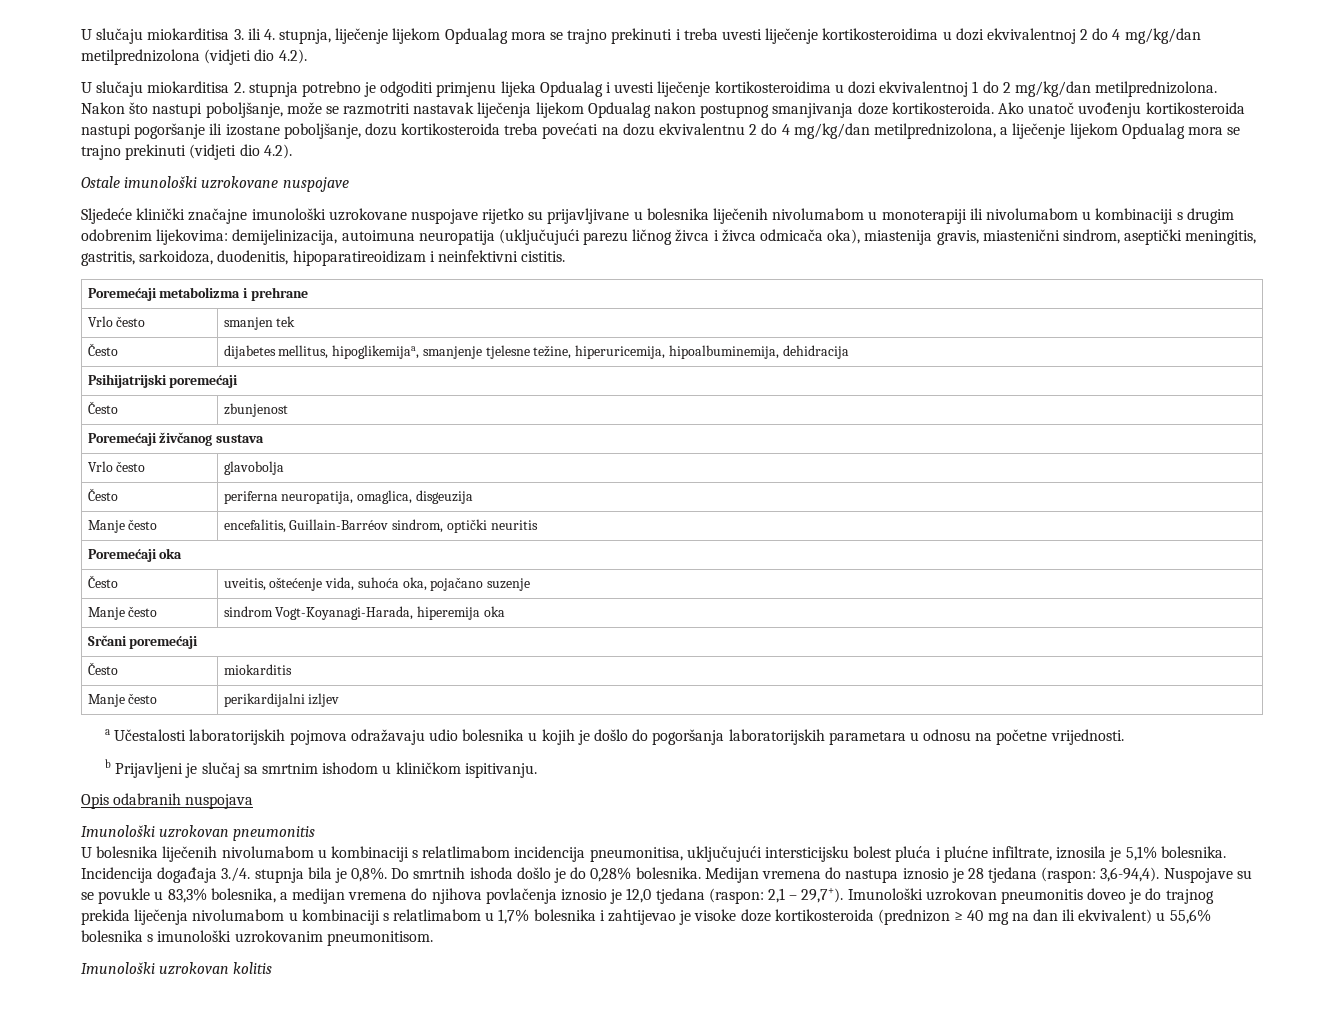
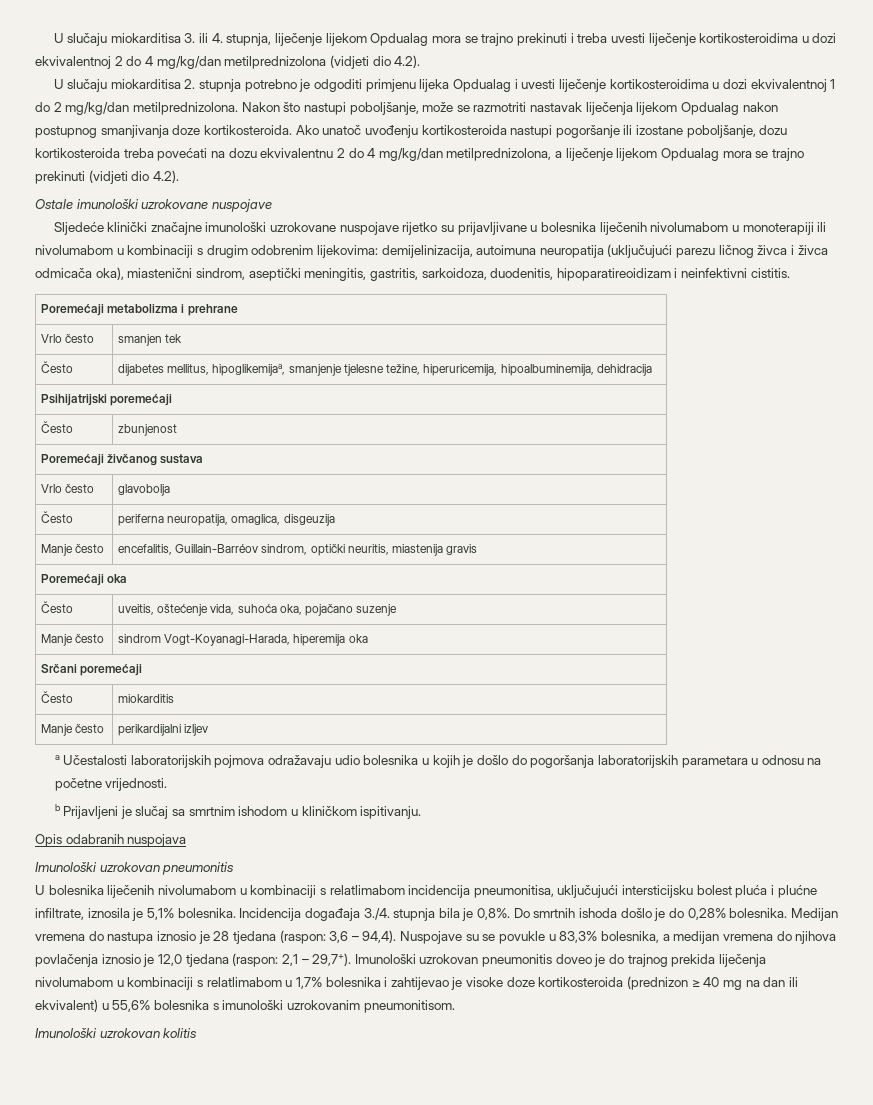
[864,230,979,245] miastenija gravis, -> (124, 273) none
[490,520,538,530] neuritis -> [347,544,478,556] neuritis, miastenija gravis
[1100,867,1160,882] 3,6-94,4). -> [329,930,397,943] 3,6 – 94,4).

